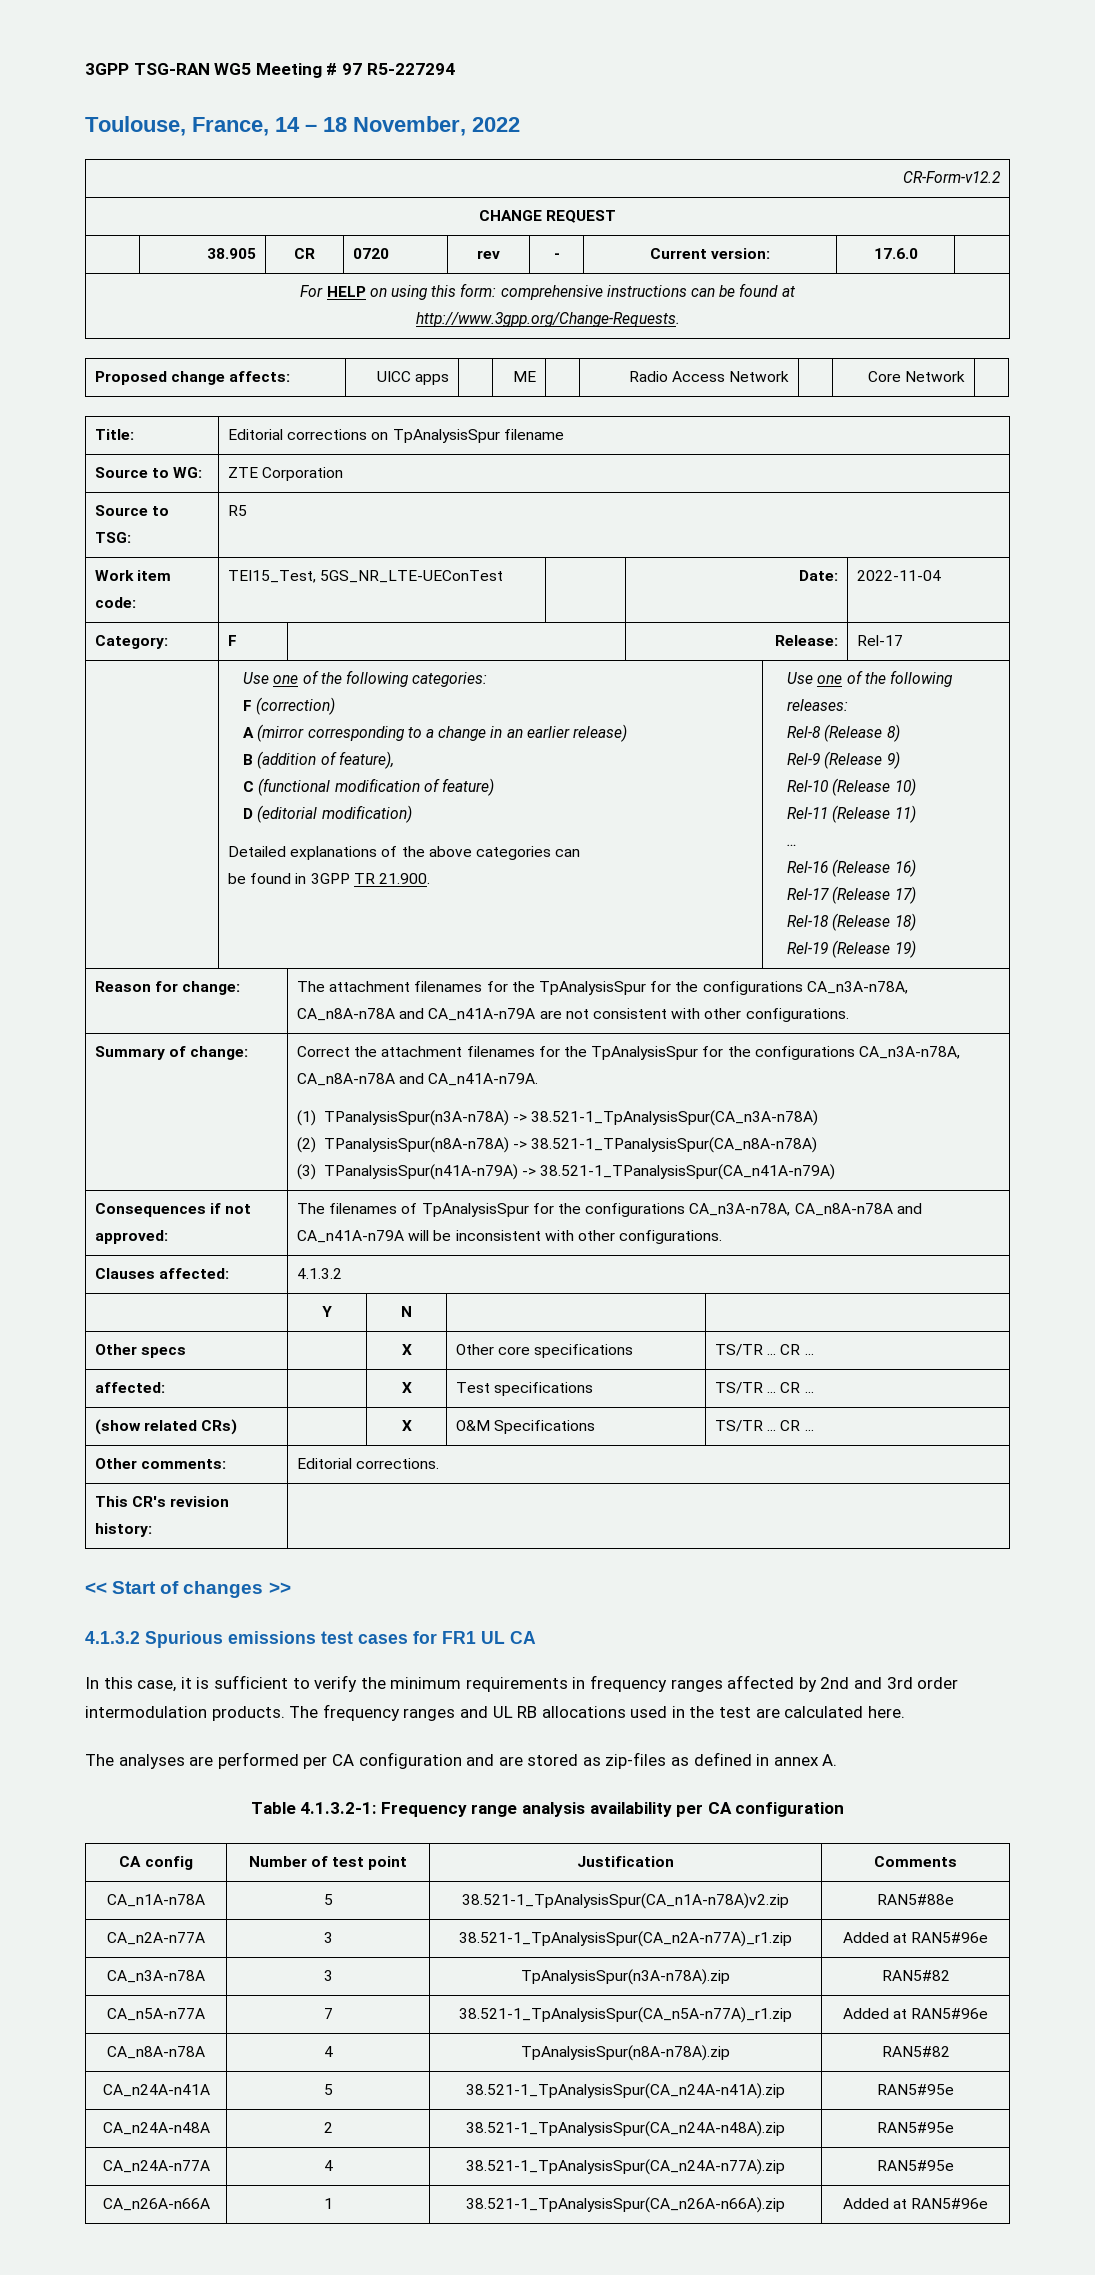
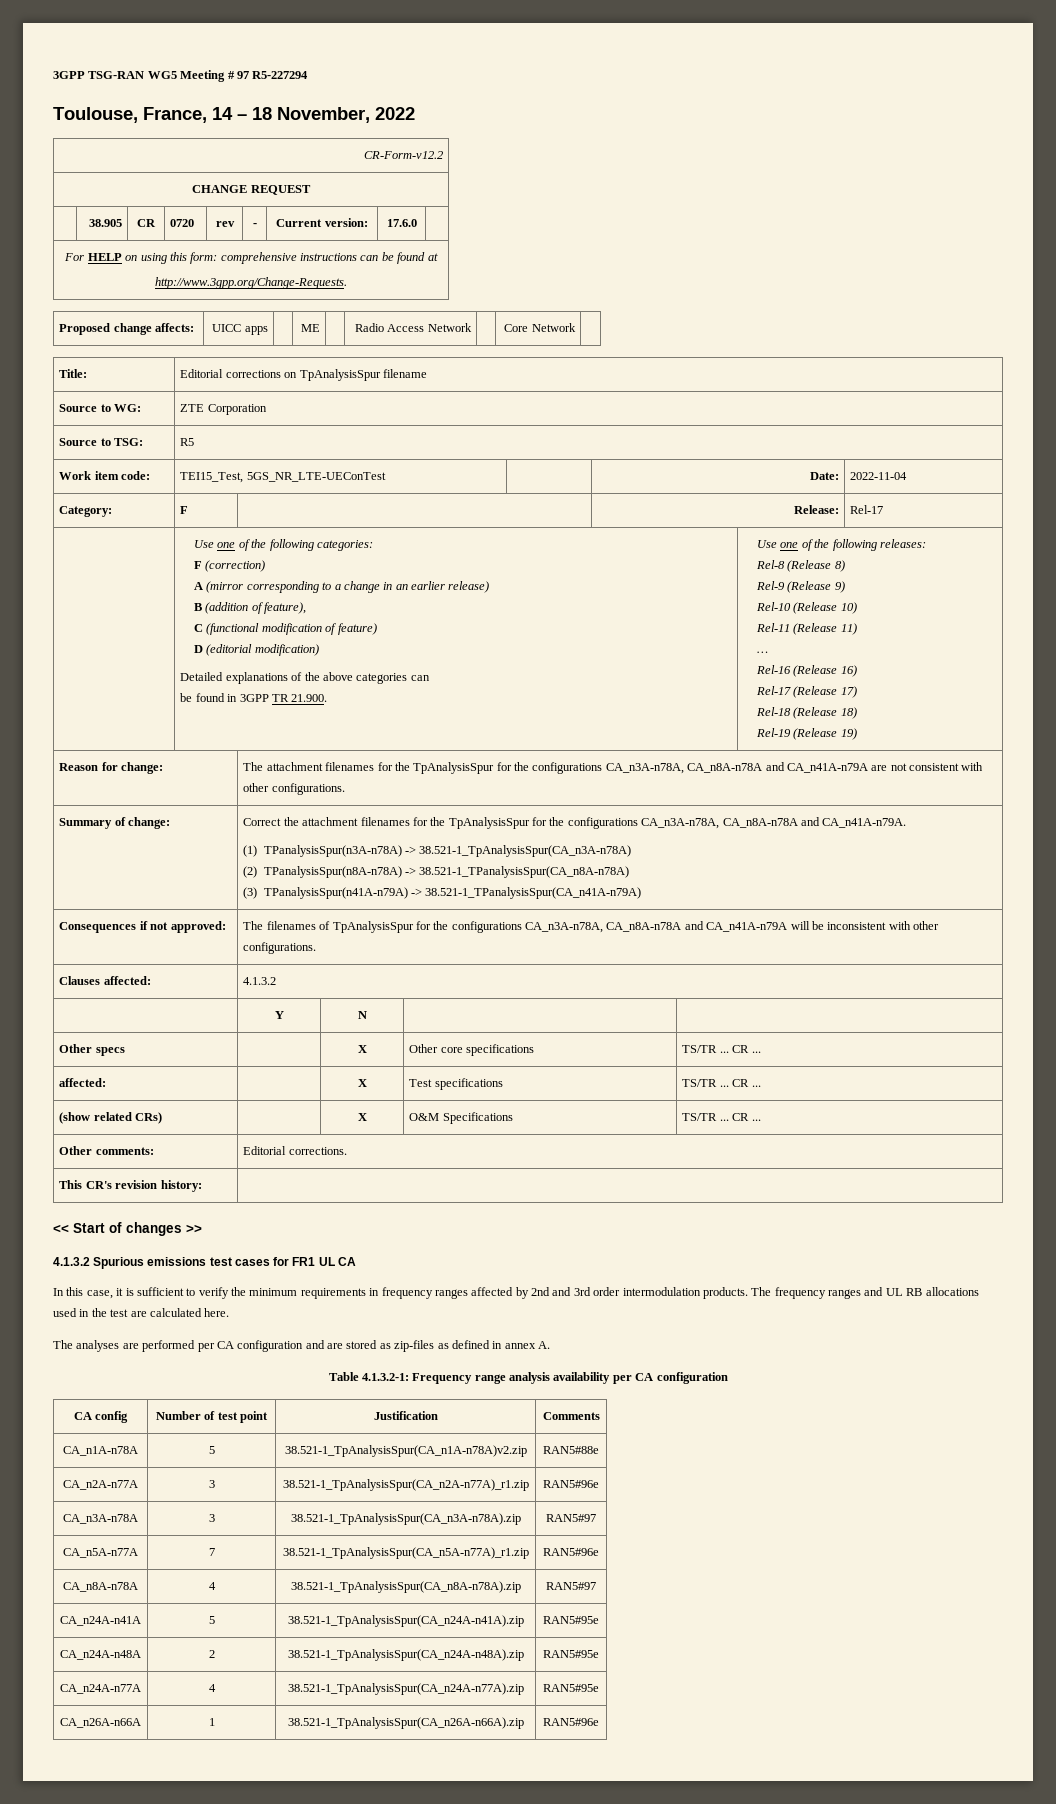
[842,1932,907,1943] Added at -> (529, 1485) none
[521,1969,730,1985] [881,1970,950,1981] TpAnalysisSpur(n3A-n78A).zip | RAN5#82 -> [290,1513,521,1525] [546,1514,596,1522] 38.521-1_TpAnalysisSpur(CA_n3A-n78A).zip | RAN5#97
[842,2008,907,2019] Added at -> (529, 1553) none
[521,2045,730,2061] [881,2046,950,2057] TpAnalysisSpur(n8A-n78A).zip | RAN5#82 -> [290,1581,521,1593] [546,1582,596,1590] 38.521-1_TpAnalysisSpur(CA_n8A-n78A).zip | RAN5#97
[842,2198,907,2209] Added at -> (524, 1723) none

